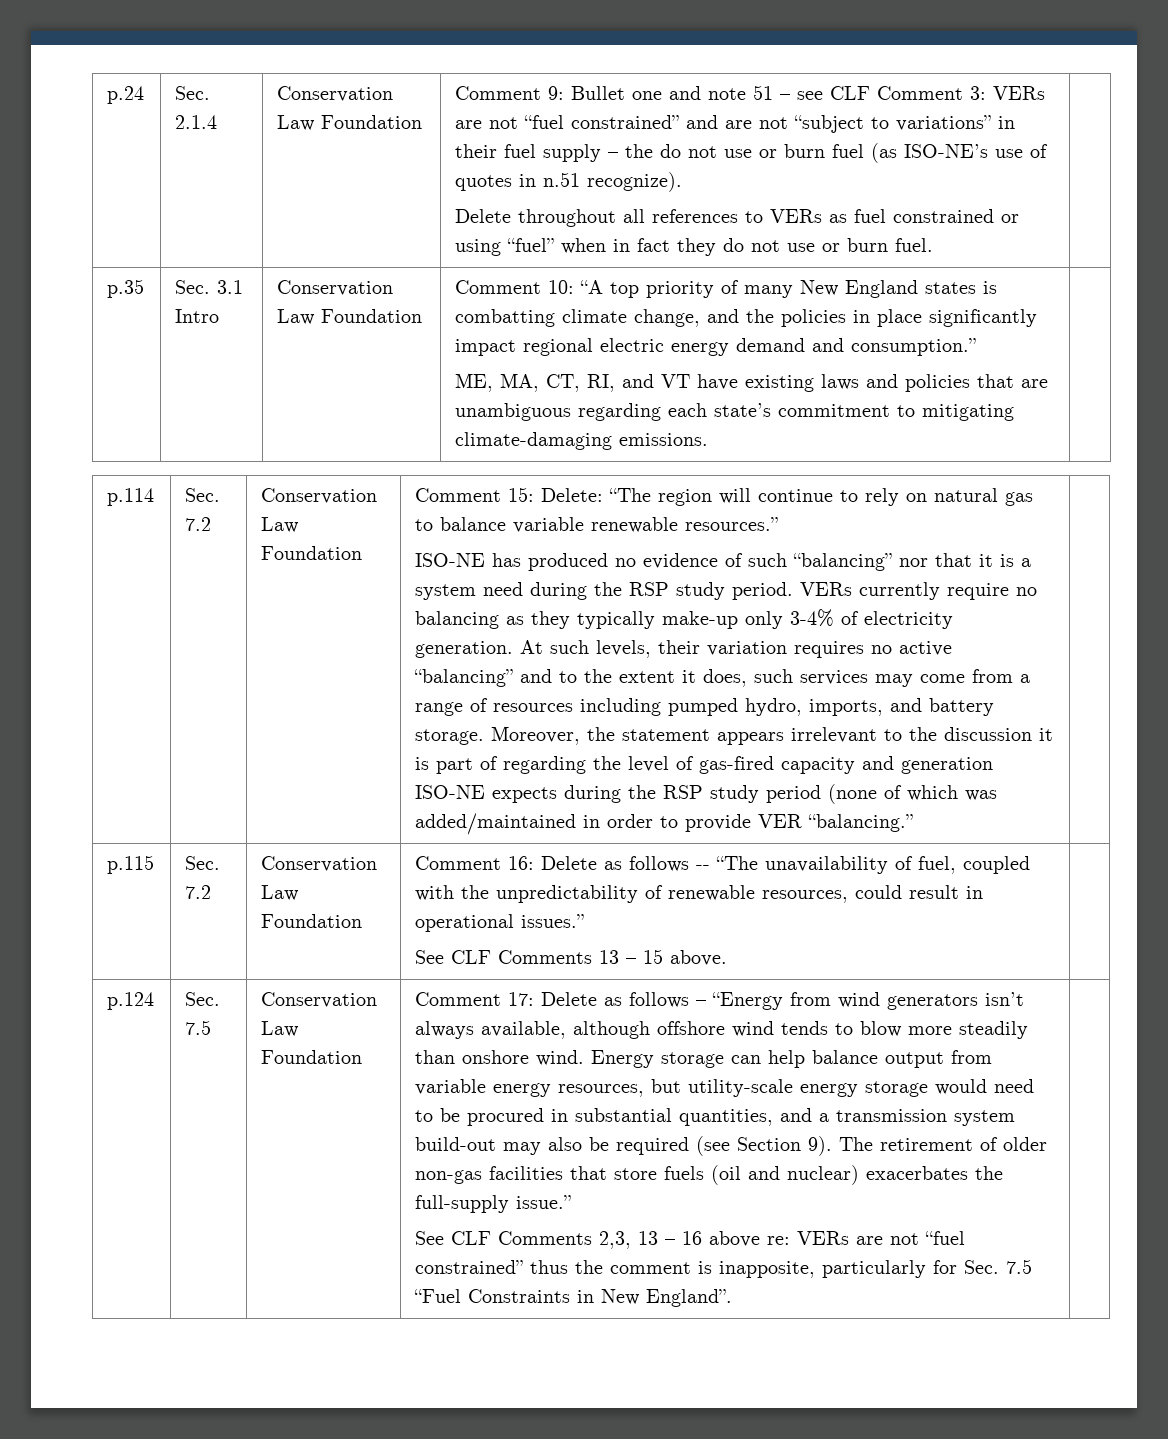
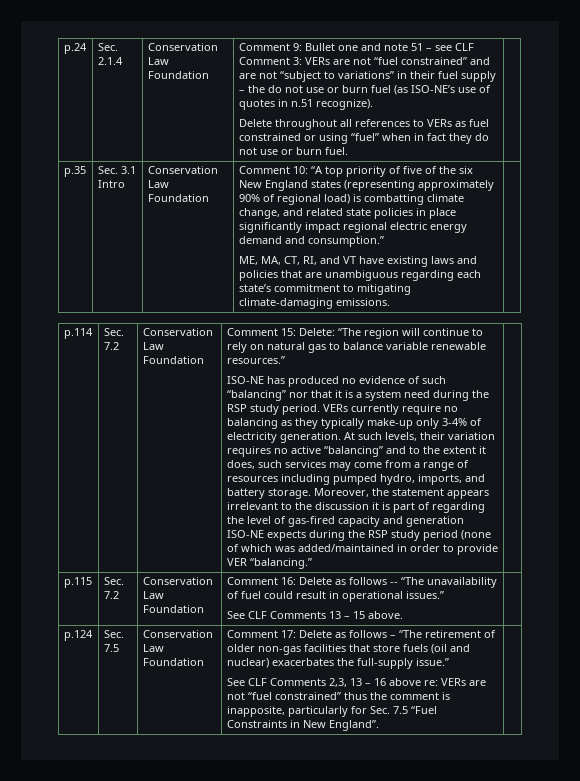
[744,280,977,298] many New England states -> [402,166,473,174] [238,180,494,191] [238,194,350,205] five of the six New England states (representing approximately 90% of regional load)
[746,309,775,323] the -> [305,208,371,216] related state
[918,856,1031,874] [415,885,849,903] fuel, coupled with the unpredictability of renewable resources, -> [240,591,261,599] fuel
[712,992,1025,1010] [415,1021,1029,1039] [415,1050,993,1068] [415,1079,1035,1097] [415,1108,1016,1126] [415,1136,874,1156] “Energy from wind generators isn’t always available, although offshore wind tends to blow more steadily than onshore wind. Energy storage can help balance output from variable energy resources, but utility-scale energy storage would need to be procured in substantial quantities, and a transmission system build-out may also be required (see Section 9). The -> [398,630,422,638] “The

